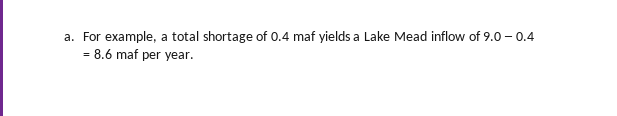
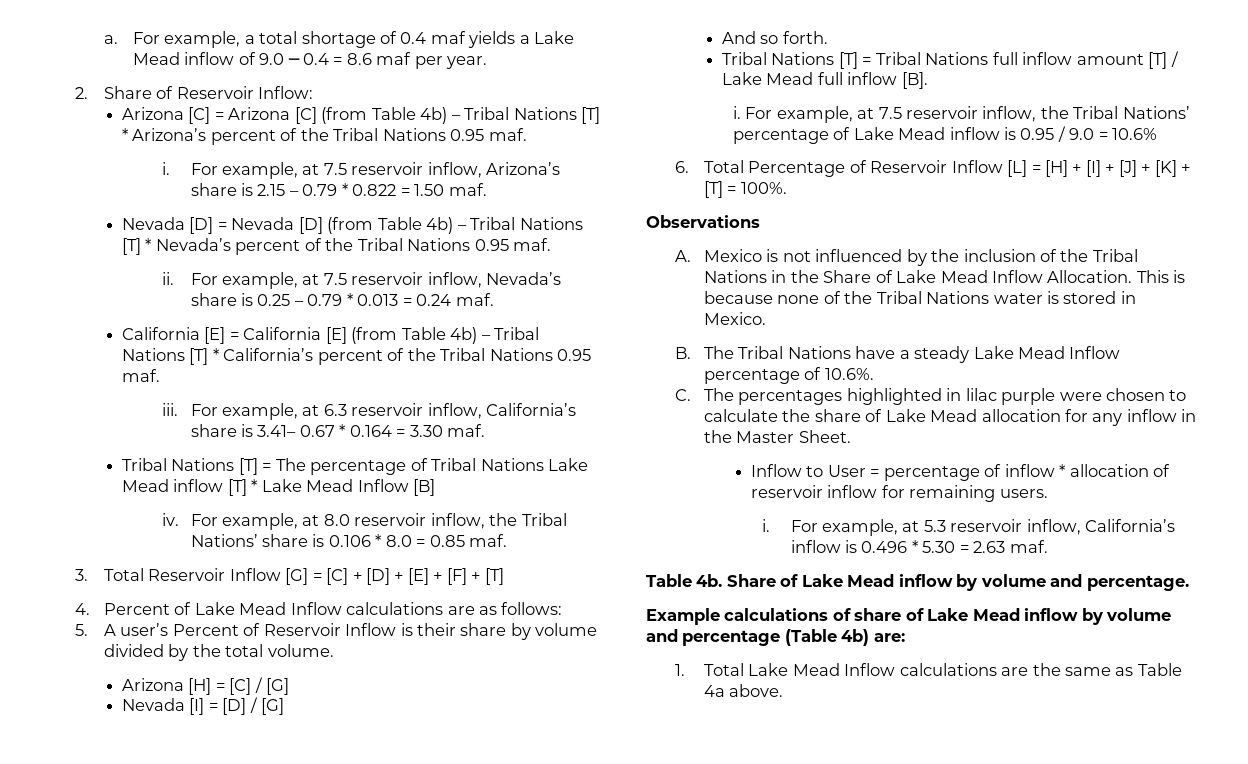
(194, 56) none -> [74,86,314,99] [121,107,600,124] [121,128,527,145] [161,162,561,179] [190,183,487,196] [121,217,583,234] [121,238,552,255] [161,272,562,289] [190,293,494,306] [121,327,540,344] [121,348,592,365] [121,369,160,382] [161,403,577,420] [190,424,486,437] [121,458,589,475] [121,479,436,496] [161,513,567,530] [190,534,508,547] [74,568,504,585] [74,602,563,615] [74,623,598,640] [103,644,334,661] [121,677,290,695] [121,697,285,715] [721,31,828,44] [721,51,1179,69] [721,72,928,89] [732,106,1190,123] [732,126,1158,144] [674,160,1191,177] [703,181,787,198] [646,215,760,228] [674,249,1138,266] [703,270,1186,283] [703,291,1136,304] [703,312,766,325] [674,346,1121,363] [703,367,874,384] [674,388,1187,405] [703,409,1197,426] [703,430,851,443] [750,464,1170,481] [750,485,1048,502] [761,519,1176,536] [790,540,1048,553] [646,574,1189,591] [646,608,1172,625] [646,629,905,646] [674,663,1182,676] [703,684,784,697] // 2. Share of Reservoir Inflow: // Arizona [C] = Arizona [C] (from Table 4b) – Tribal Nations [T] * Arizona’s percent of the Tribal Nations 0.95 maf. // i. For example, at 7.5 reservoir inflow, Arizona’s share is 2.15 – 0.79 * 0.822 = 1.50 maf. // Nevada [D] = Nevada [D] (from Table 4b) – Tribal Nations [T] * Nevada’s percent of the Tribal Nations 0.95 maf. // ii. For example, at 7.5 reservoir inflow, Nevada’s share is 0.25 – 0.79 * 0.013 = 0.24 maf. // California [E] = California [E] (from Table 4b) – Tribal Nations [T] * California’s percent of the Tribal Nations 0.95 maf. // iii. For example, at 6.3 reservoir inflow, California’s share is 3.41– 0.67 * 0.164 = 3.30 maf. // Tribal Nations [T] = The percentage of Tribal Nations Lake Mead inflow [T] * Lake Mead Inflow [B] // iv. For example, at 8.0 reservoir inflow, the Tribal Nations’ share is 0.106 * 8.0 = 0.85 maf. // 3. Total Reservoir Inflow [G] = [C] + [D] + [E] + [F] + [T] // 4. Percent of Lake Mead Inflow calculations are as follows: // 5. A user’s Percent of Reservoir Inflow is their share by volume divided by the total volume. // Arizona [H] = [C] / [G] // Nevada [I] = [D] / [G] // And so forth. // Tribal Nations [T] = Tribal Nations full inflow amount [T] / Lake Mead full inflow [B]. // i. For example, at 7.5 reservoir inflow, the Tribal Nations’ percentage of Lake Mead inflow is 0.95 / 9.0 = 10.6% // 6. Total Percentage of Reservoir Inflow [L] = [H] + [I] + [J] + [K] + [T] = 100%. // Observations // A. Mexico is not influenced by the inclusion of the Tribal Nations in the Share of Lake Mead Inflow Allocation. This is because none of the Tribal Nations water is stored in Mexico. // B. The Tribal Nations have a steady Lake Mead Inflow percentage of 10.6%. // C. The percentages highlighted in lilac purple were chosen to calculate the share of Lake Mead allocation for any inflow in the Master Sheet. // Inflow to User = percentage of inflow * allocation of reservoir inflow for remaining users. // i. For example, at 5.3 reservoir inflow, California’s inflow is 0.496 * 5.30 = 2.63 maf. // Table 4b. Share of Lake Mead inflow by volume and percentage. // Example calculations of share of Lake Mead inflow by volume and percentage (Table 4b) are: // 1. Total Lake Mead Inflow calculations are the same as Table 4a above.

